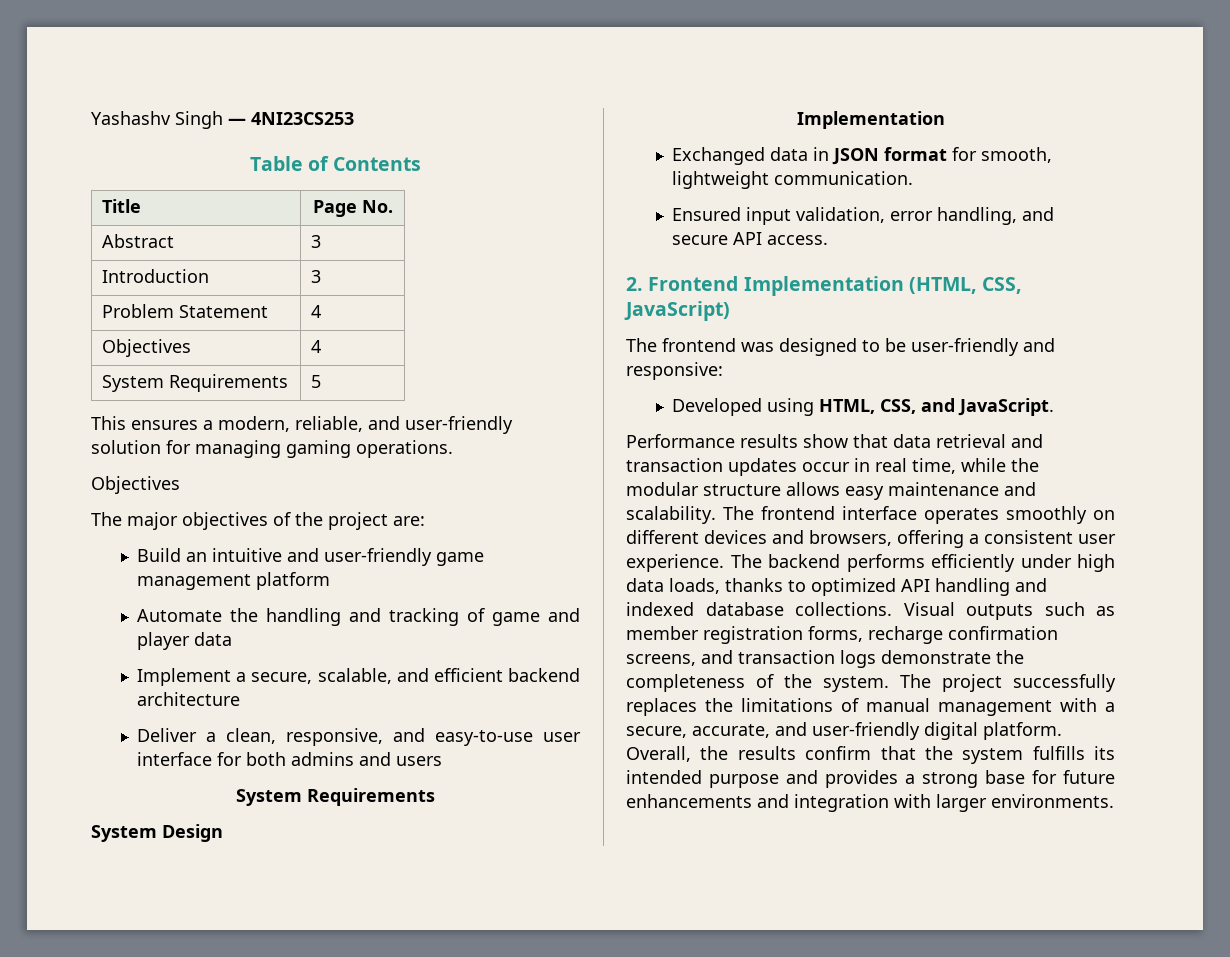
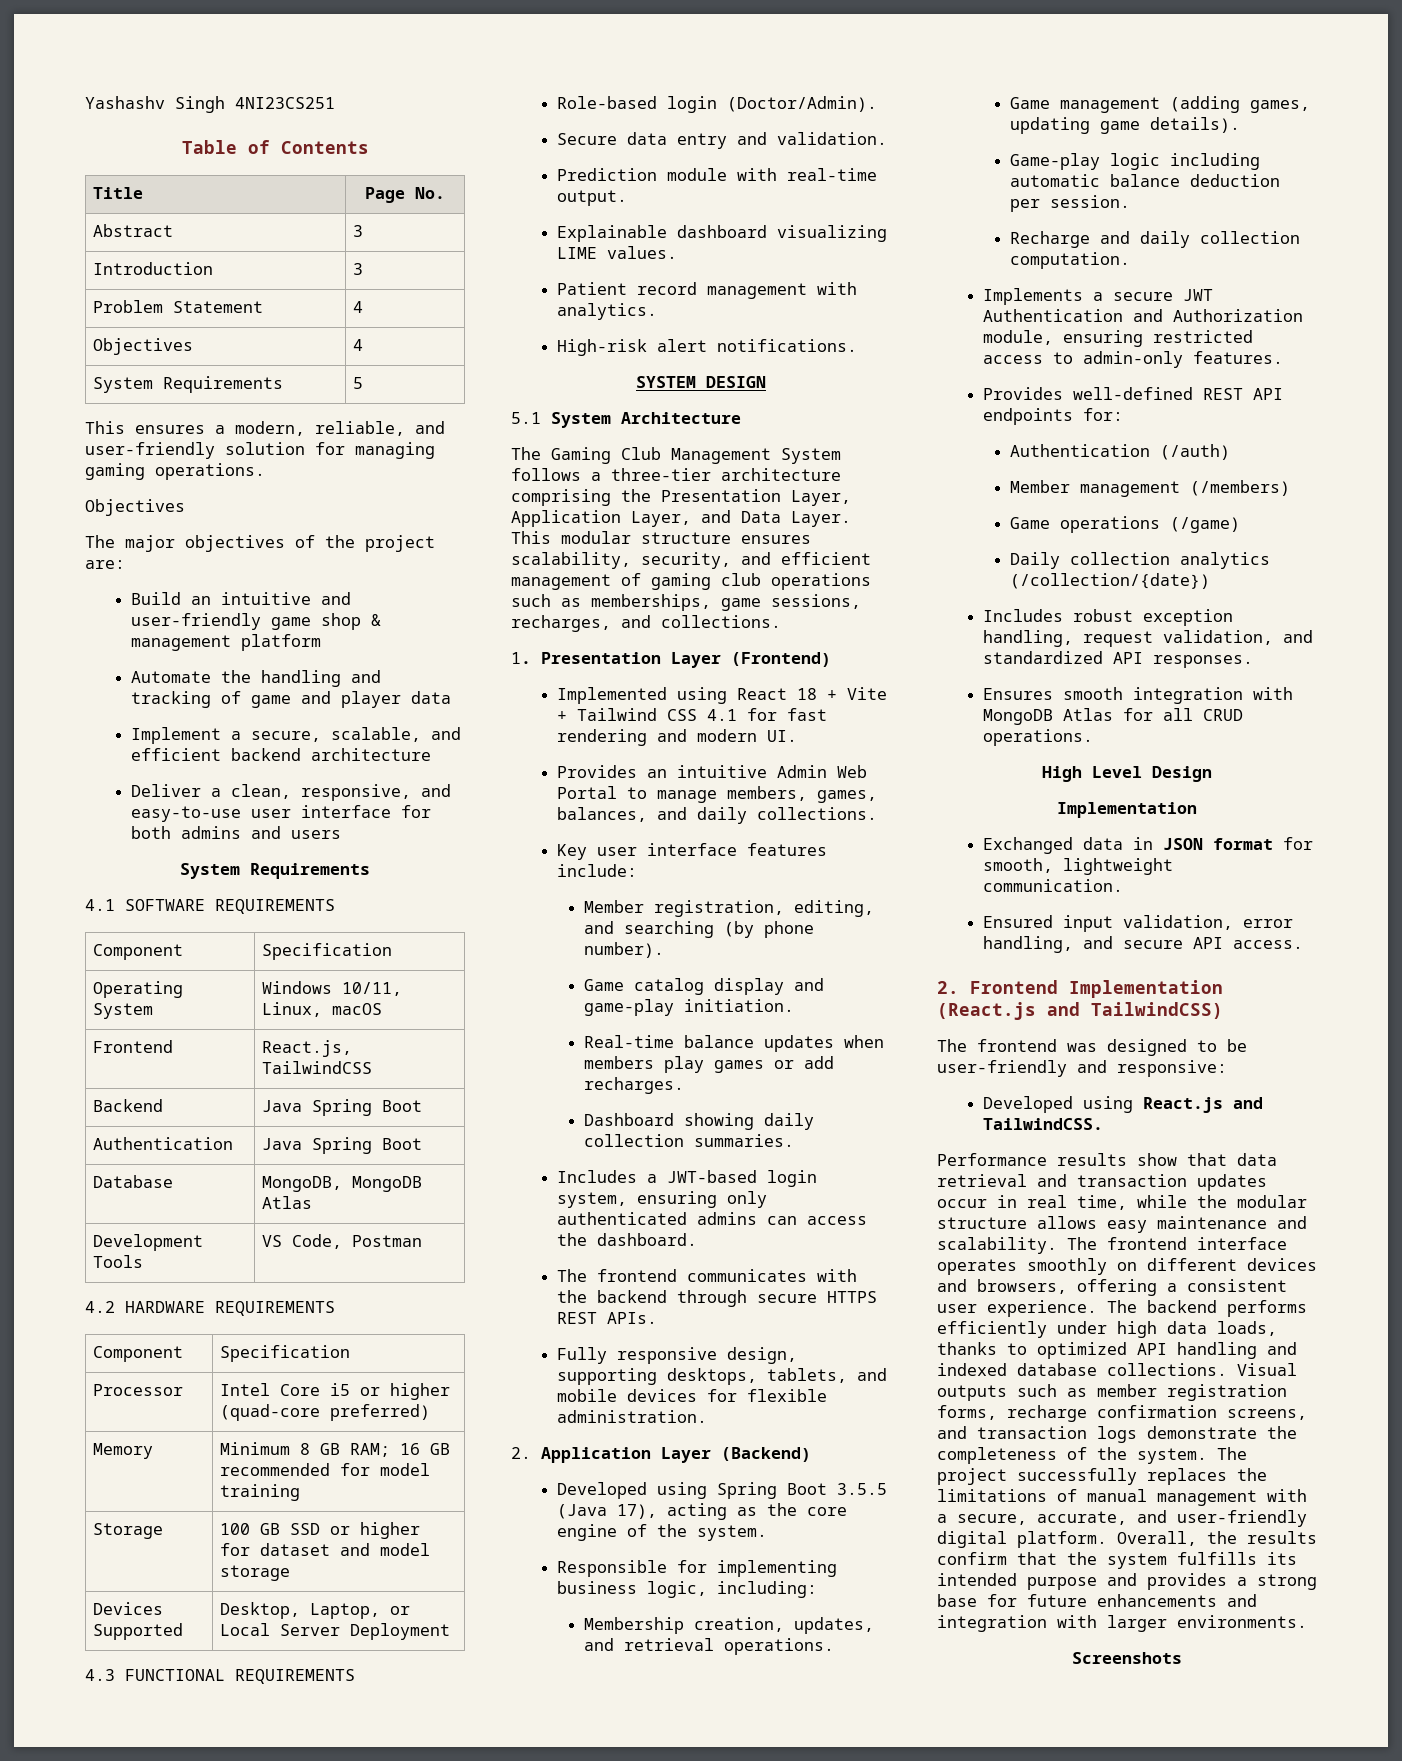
[228,112,354,125] — 4NI23CS253 -> [235,97,335,109] 4NI23CS251
(485, 559) none -> [320,613,381,630] shop &
[91,825,157,842] System -> [85,899,335,914] [92,944,183,960] [261,943,392,960] [92,981,183,998] [92,1003,153,1019] [261,981,402,996] [261,1002,382,1017] [92,1040,173,1053] [261,1040,352,1057] [261,1061,372,1074] [92,1099,163,1112] [261,1099,422,1116] [92,1137,233,1150] [261,1137,422,1154] [92,1175,173,1188] [261,1176,422,1192] [261,1196,312,1209] [92,1234,203,1251] [92,1255,143,1268] [261,1234,422,1249] [85,1301,335,1316] [92,1346,183,1362] [219,1345,350,1362] [92,1384,183,1396] [219,1383,450,1400] [219,1404,430,1421] [92,1443,153,1459] [219,1442,450,1457] [219,1463,430,1476] [219,1484,300,1501] [92,1523,163,1539] [219,1522,420,1539] [219,1543,430,1556] [219,1565,290,1581] [92,1602,163,1615] [92,1623,183,1640] [219,1602,410,1619] [219,1623,450,1640] [85,1669,355,1684] [556,96,877,113] [556,132,887,149] [556,168,877,181] [556,190,627,206] [556,225,887,242] [556,246,677,259] [556,282,857,299] [556,303,657,320] [556,339,857,356] [636,376,766,388] [511,412,741,428] [511,447,841,464] [511,468,841,481] [511,489,851,506] [511,510,851,527] [511,531,811,544] [511,552,871,569] [511,573,871,590] [511,594,861,611] [511,615,781,632] [511,652,831,668] [556,687,887,704] [556,708,827,721] [556,729,797,746] [556,765,867,778] [556,786,877,803] [556,807,877,824] [556,843,827,860] [556,864,637,877] [584,900,875,917] [584,921,815,938] [584,942,665,958] [584,978,825,995] [584,999,795,1016] [584,1035,885,1052] [584,1056,835,1073] [584,1077,685,1094] [584,1113,815,1130] [584,1134,795,1147] [556,1170,817,1187] [556,1191,767,1208] [556,1212,867,1225] [556,1233,697,1246] [556,1269,857,1282] [556,1290,877,1307] [556,1312,657,1324] [556,1347,797,1364] [556,1368,887,1385] [556,1389,827,1402] [556,1410,707,1423] [511,1447,811,1463] [556,1482,887,1499] [556,1503,847,1520] [556,1524,767,1541] [556,1560,837,1577] [556,1581,817,1598] [584,1617,875,1634] [584,1638,835,1655] [1010,96,1311,113] [1010,117,1241,134] [1010,153,1261,170] [1010,174,1281,187] [1010,195,1131,212] [1010,231,1301,248] [1010,252,1131,269] [982,288,1213,305] [982,309,1303,322] [982,330,1253,347] [982,351,1283,368] [982,387,1283,400] [982,408,1123,425] [1010,444,1231,460] [1010,480,1291,497] [1010,516,1241,533] [1010,552,1271,569] [1010,573,1211,589] [982,609,1233,626] [982,630,1313,647] [982,651,1253,668] [982,687,1293,704] [982,708,1243,725] [982,729,1093,746] [1042,766,1142,782] 4.1 SOFTWARE REQUIREMENTS // Component | Specification // Operating System | Windows 10/11, Linux, macOS // Frontend | React.js, TailwindCSS // Backend | Java Spring Boot // Authentication | Java Spring Boot // Database | MongoDB, MongoDB Atlas // Development Tools | VS Code, Postman // 4.2 HARDWARE REQUIREMENTS // Component | Specification // Processor | Intel Core i5 or higher (quad-core preferred) // Memory | Minimum 8 GB RAM; 16 GB recommended for model training // Storage | 100 GB SSD or higher for dataset and model storage // Devices Supported | Desktop, Laptop, or Local Server Deployment // 4.3 FUNCTIONAL REQUIREMENTS // Role-based login (Doctor/Admin). // Secure data entry and validation. // Prediction module with real-time output. // Explainable dashboard visualizing LIME values. // Patient record management with analytics. // High-risk alert notifications. // SYSTEM DESIGN // 5.1 System Architecture // The Gaming Club Management System follows a three-tier architecture comprising the Presentation Layer, Application Layer, and Data Layer. This modular structure ensures scalability, security, and efficient management of gaming club operations such as memberships, game sessions, recharges, and collections. // 1. Presentation Layer (Frontend) // Implemented using React 18 + Vite + Tailwind CSS 4.1 for fast rendering and modern UI. // Provides an intuitive Admin Web Portal to manage members, games, balances, and daily collections. // Key user interface features include: // Member registration, editing, and searching (by phone number). // Game catalog display and game-play initiation. // Real-time balance updates when members play games or add recharges. // Dashboard showing daily collection summaries. // Includes a JWT-based login system, ensuring only authenticated admins can access the dashboard. // The frontend communicates with the backend through secure HTTPS REST APIs. // Fully responsive design, supporting desktops, tablets, and mobile devices for flexible administration. // 2. Application Layer (Backend) // Developed using Spring Boot 3.5.5 (Java 17), acting as the core engine of the system. // Responsible for implementing business logic, including: // Membership creation, updates, and retrieval operations. // Game management (adding games, updating game details). // Game-play logic including automatic balance deduction per session. // Recharge and daily collection computation. // Implements a secure JWT Authentication and Authorization module, ensuring restricted access to admin-only features. // Provides well-defined REST API endpoints for: // Authentication (/auth) // Member management (/members) // Game operations (/game) // Daily collection analytics (/collection/{date}) // Includes robust exception handling, request validation, and standardized API responses. // Ensures smooth integration with MongoDB Atlas for all CRUD operations. // High Level
[908,277,1023,294] [624,301,730,321] (HTML, CSS, JavaScript) -> [937,1002,1223,1020] (React.js and TailwindCSS)
[819,398,1055,416] HTML, CSS, and JavaScript. -> [1142,1097,1263,1113] [982,1118,1103,1130] React.js and TailwindCSS.
(1114, 801) none -> [1072,1652,1182,1664] // Screenshots

